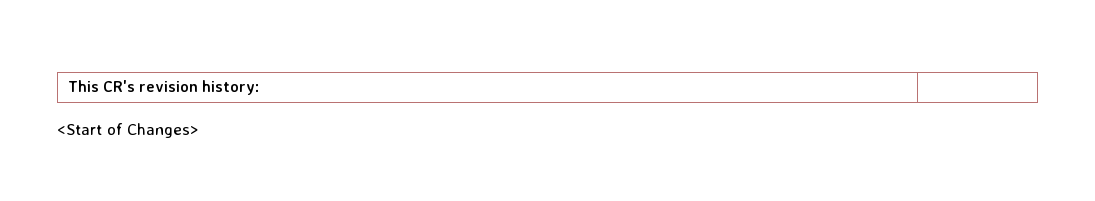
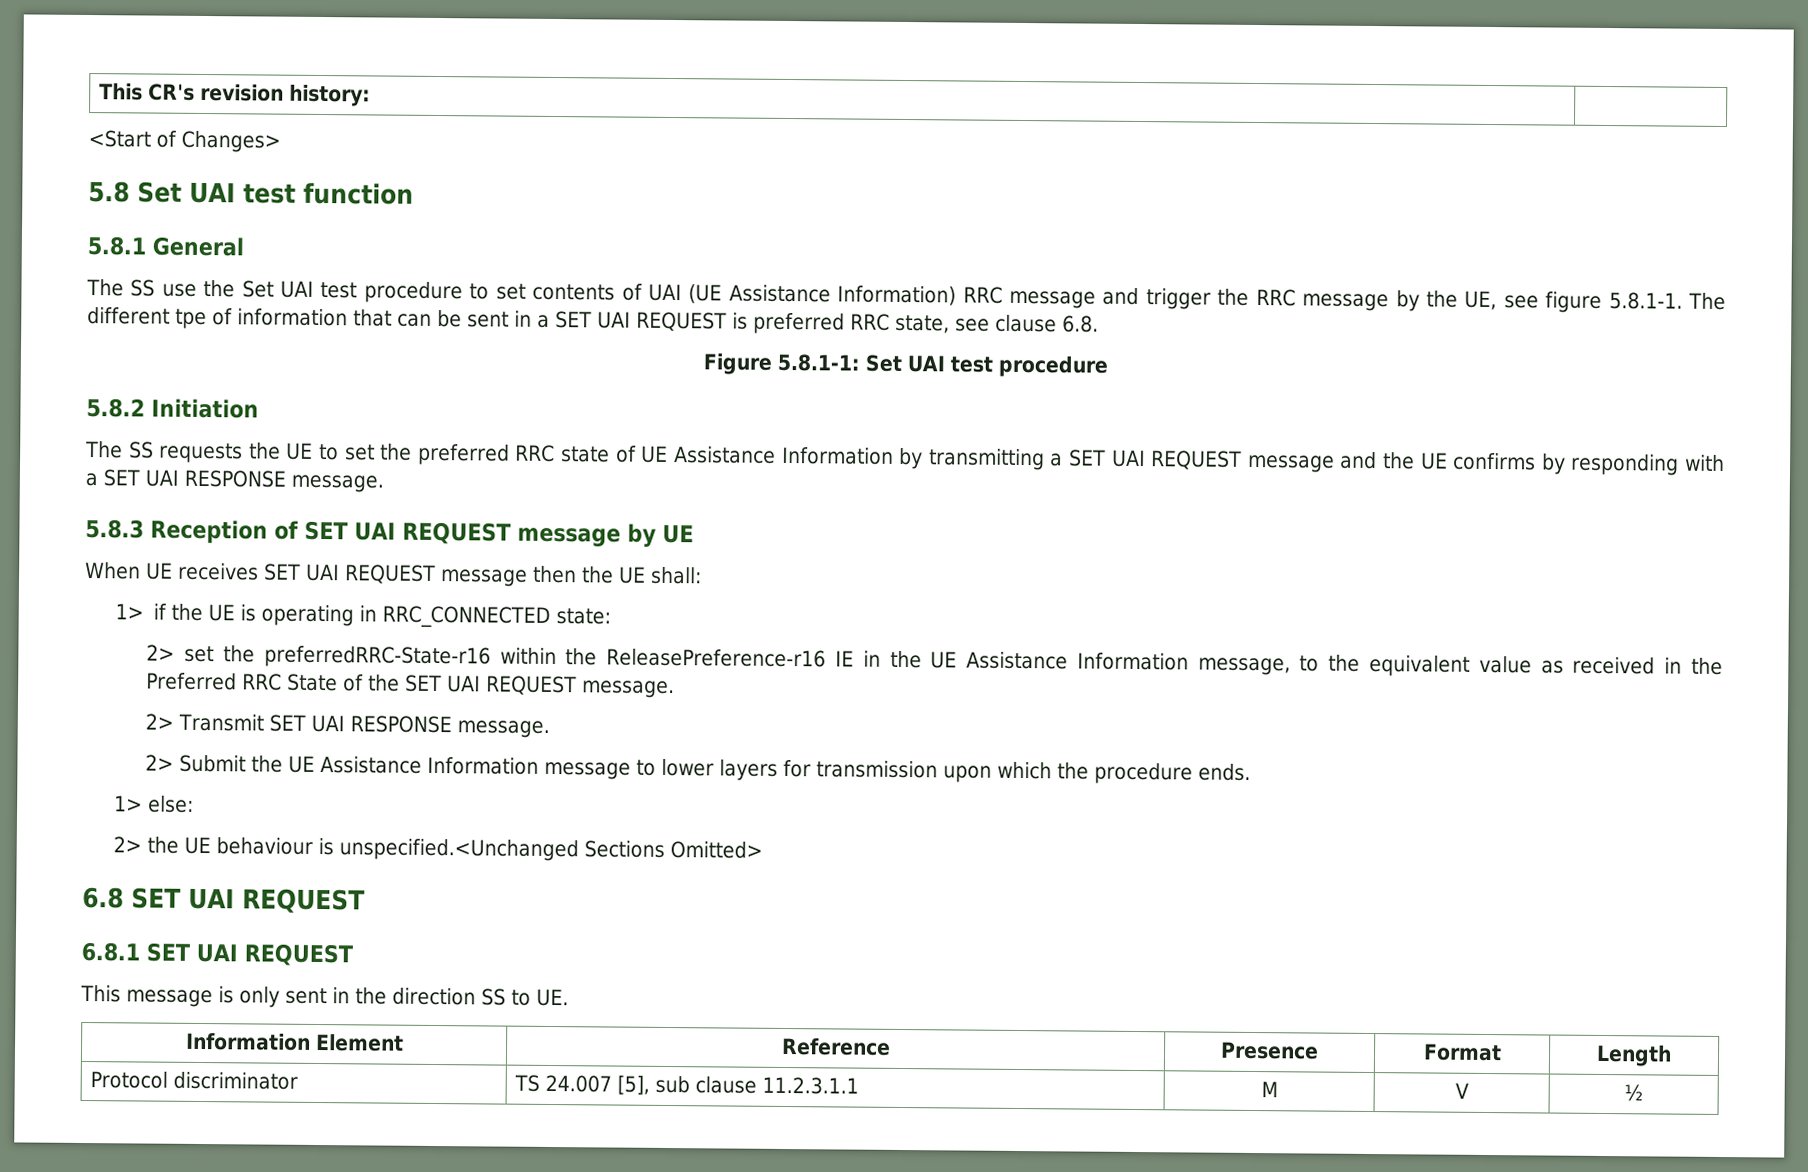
(198, 130) none -> [88,181,414,205] [87,236,244,257] [86,278,1726,313] [87,307,1099,335] [703,353,1108,378] [86,398,259,419] [85,440,1725,476] [85,469,384,493] [85,518,694,547] [85,561,702,587] [115,603,612,628] [146,644,1723,677] [146,672,676,699] [145,713,551,738] [145,754,1252,785] [114,795,195,813] [113,836,764,862] [82,886,365,914] [81,941,353,967] [80,984,569,1008] [185,1032,404,1052] [780,1037,891,1056] [1220,1041,1319,1060] [1422,1043,1502,1062] [1596,1044,1672,1067] [89,1071,298,1090] [513,1074,859,1095] [1260,1081,1278,1098] [1454,1082,1469,1099] [1624,1084,1643,1102] // 5.8 Set UAI test function // 5.8.1 General // The SS use the Set UAI test procedure to set contents of UAI (UE Assistance Information) RRC message and trigger the RRC message by the UE, see figure 5.8.1-1. The different tpe of information that can be sent in a SET UAI REQUEST is preferred RRC state, see clause 6.8. // Figure 5.8.1-1: Set UAI test procedure // 5.8.2 Initiation // The SS requests the UE to set the preferred RRC state of UE Assistance Information by transmitting a SET UAI REQUEST message and the UE confirms by responding with a SET UAI RESPONSE message. // 5.8.3 Reception of SET UAI REQUEST message by UE // When UE receives SET UAI REQUEST message then the UE shall: // 1> if the UE is operating in RRC_CONNECTED state: // 2> set the preferredRRC-State-r16 within the ReleasePreference-r16 IE in the UE Assistance Information message, to the equivalent value as received in the Preferred RRC State of the SET UAI REQUEST message. // 2> Transmit SET UAI RESPONSE message. // 2> Submit the UE Assistance Information message to lower layers for transmission upon which the procedure ends. // 1> else: // 2> the UE behaviour is unspecified.<Unchanged Sections Omitted> // 6.8 SET UAI REQUEST // 6.8.1 SET UAI REQUEST // This message is only sent in the direction SS to UE. // Information Element | Reference | Presence | Format | Length // Protocol discriminator | TS 24.007 [5], sub clause 11.2.3.1.1 | M | V | ½

